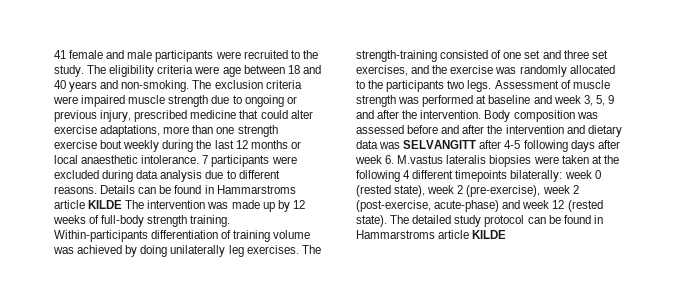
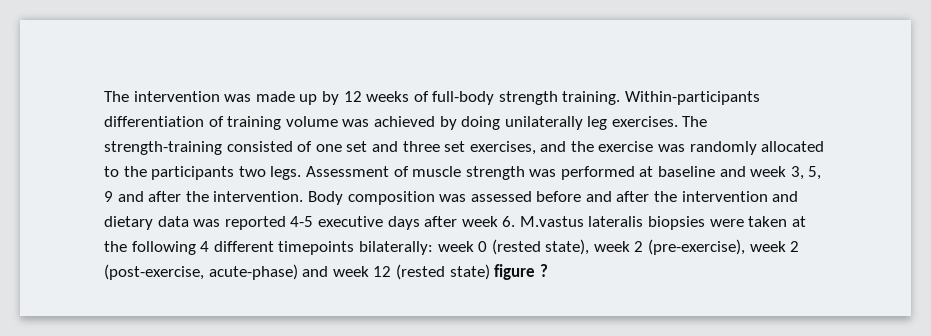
[54,50,318,62] [54,65,321,77] [54,80,302,92] [53,95,297,107] [54,110,313,122] [54,125,278,137] [54,140,301,152] [54,155,297,167] [54,170,280,182] [54,185,296,194] [54,200,123,209] 41 female and male participants were recruited to the study. The eligibility criteria were age between 18 and 40 years and non-smoking. The exclusion criteria were impaired muscle strength due to ongoing or previous injury, prescribed medicine that could alter exercise adaptations, more than one strength exercise bout weekly during the last 12 months or local anaesthetic intolerance. 7 participants were excluded during data analysis due to different reasons. Details can be found in Hammarstroms article KILDE -> (104, 96) none
[403,140,568,152] SELVANGITT after 4-5 following -> [224,216,383,230] reported 4-5 executive
[356,215,603,227] [356,230,507,239] state). The detailed study protocol can be found in Hammarstroms article KILDE -> [449,264,548,280] state) figure ?

